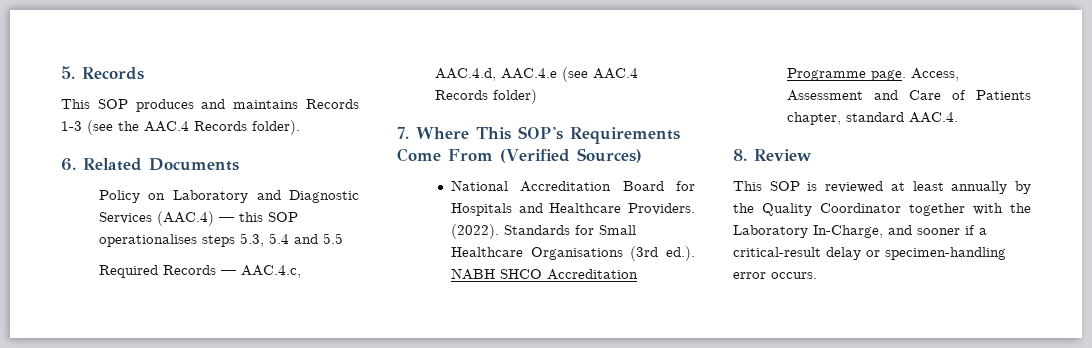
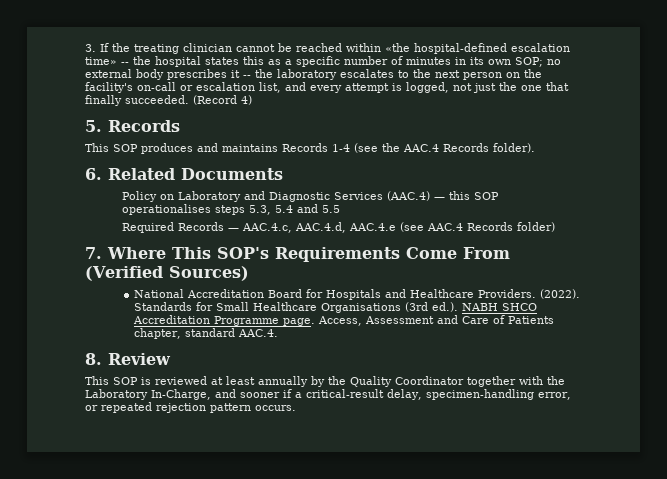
(61, 72) none -> [85,43,570,54] [85,56,561,67] [85,69,542,80] [85,82,569,93] [85,95,252,106] 3. If the treating clinician cannot be reached within «the hospital-defined escalation time» -- the hospital states this as a specific number of minutes in its own SOP; no external body prescribes it -- the laboratory escalates to the next person on the facility's on-call or escalation list, and every attempt is logged, not just the one that finally succeeded. (Record 4) //
[61,121,82,131] 1-3 -> [332,144,350,152] 1-4
[826,247,1006,260] [733,272,766,279] delay or specimen-handling error -> [387,389,571,400] [85,402,251,413] delay, specimen-handling error, or repeated rejection pattern

